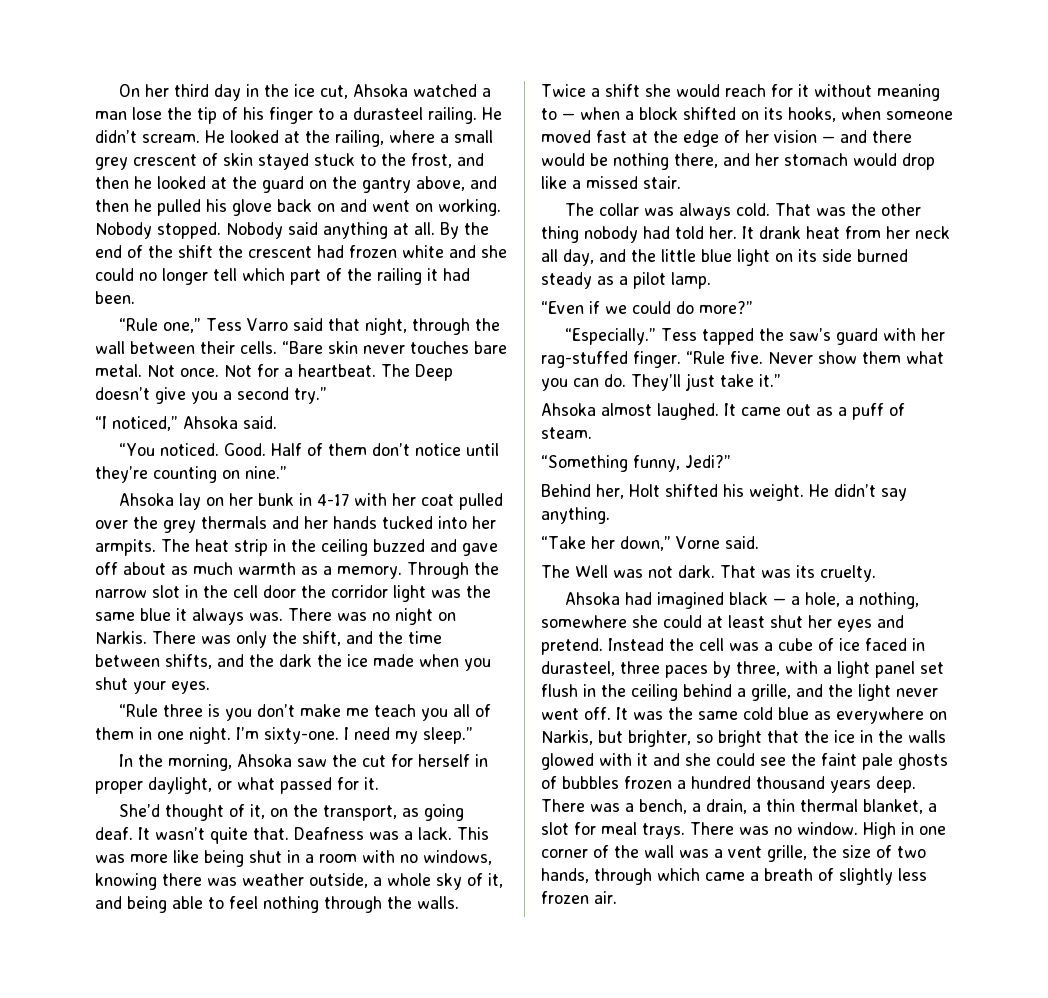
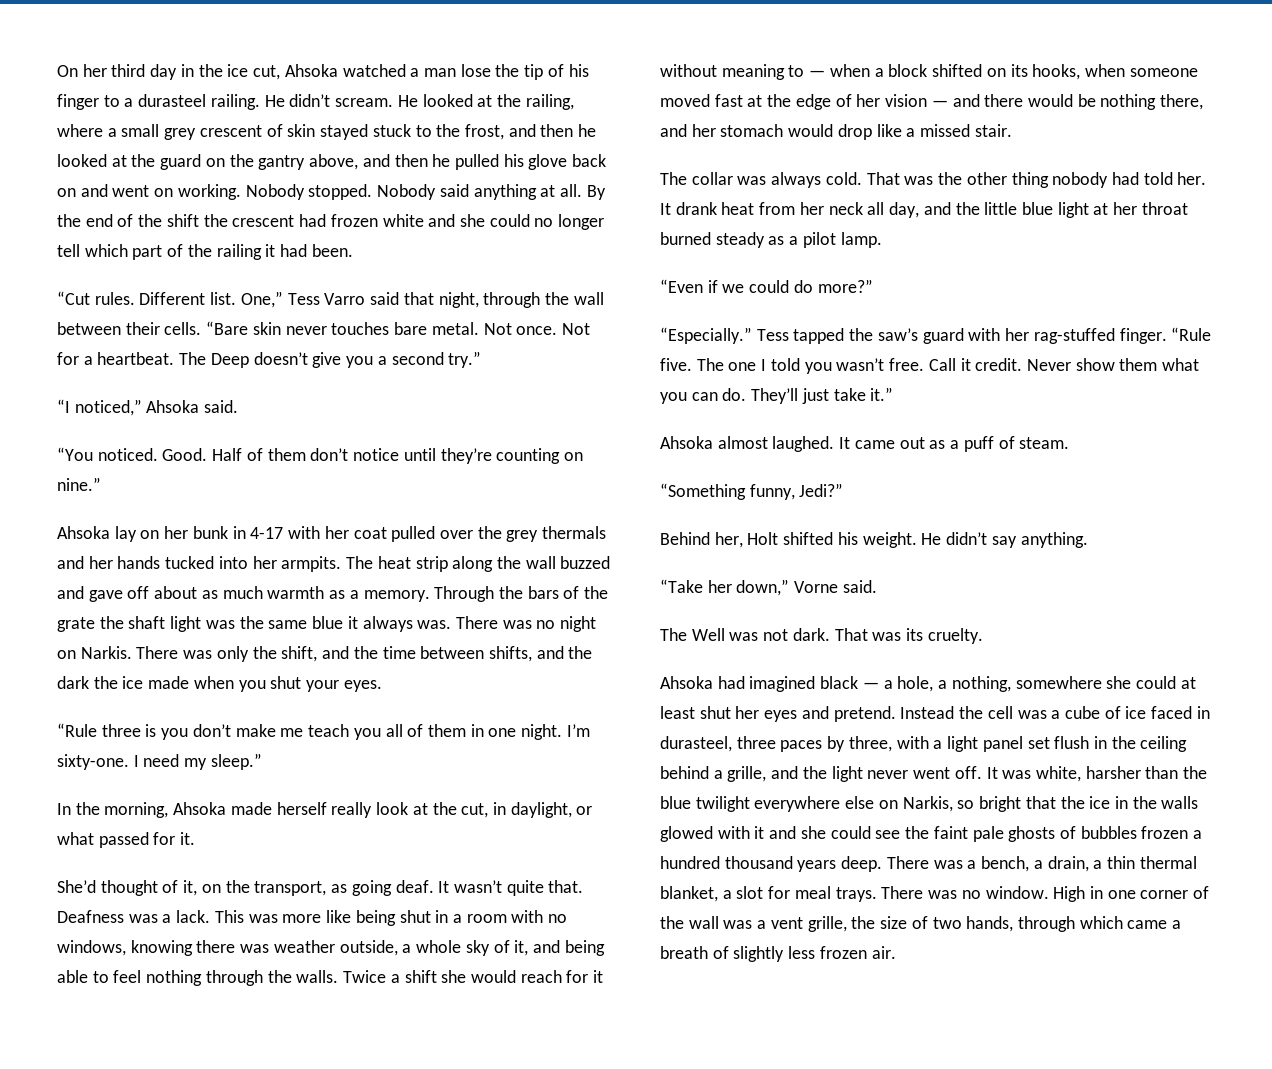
[119,318,202,333] “Rule one,” -> [57,291,283,308] “Cut rules. Different list. One,”
[273,539,368,556] in the ceiling -> [452,556,556,572] along the wall
[95,585,388,598] narrow slot in the cell door the corridor -> [527,586,609,599] [57,616,166,632] bars of the grate the shaft
[297,754,489,767] [95,781,143,794] saw the cut for herself in proper -> [230,802,506,818] made herself really look at the cut, in
[775,249,852,262] on its side -> [1093,202,1188,215] at her throat
(763, 357) none -> [696,358,1023,374] The one I told you wasn’t free. Call it credit.
[668,707,947,724] [541,730,691,747] the same cold blue as everywhere on Narkis, but brighter, -> [1035,766,1208,782] [660,796,953,812] white, harsher than the blue twilight everywhere else on Narkis,

